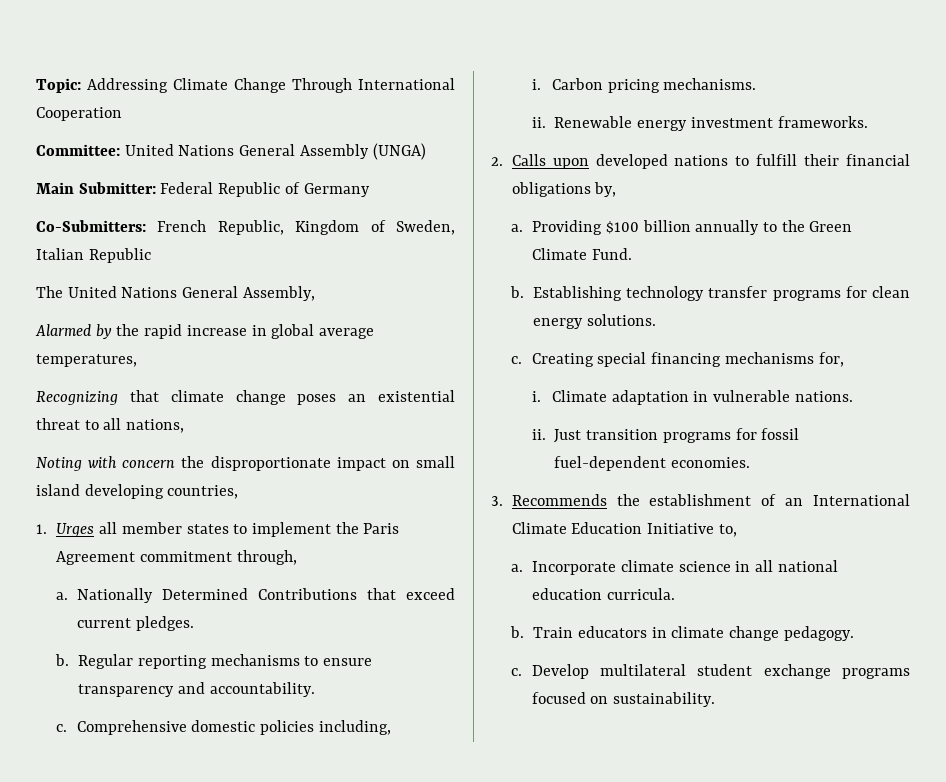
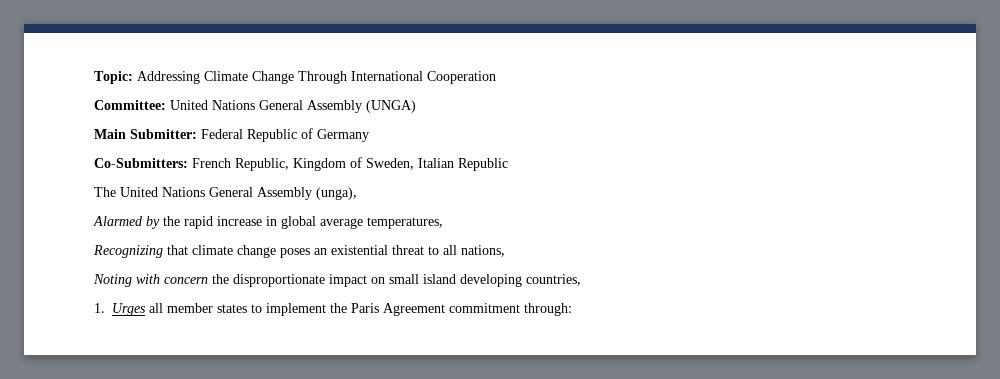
[242,286,315,301] Assembly, -> [257,187,357,200] Assembly (unga),
[236,550,297,565] [56,588,456,603] [77,616,194,631] [55,654,372,669] [78,682,315,697] [56,720,391,735] [531,78,757,93] [531,116,868,131] [491,154,910,169] [511,182,617,197] [511,220,853,235] [532,248,632,260] [510,286,910,301] [533,314,656,329] [511,352,844,367] [531,390,853,405] [531,428,800,443] [554,456,751,471] [491,494,910,506] [511,522,737,537] [511,560,838,575] [532,588,675,600] [510,626,854,641] [511,664,910,679] [531,692,716,707] through, // a. Nationally Determined Contributions that exceed current pledges. // b. Regular reporting mechanisms to ensure transparency and accountability. // c. Comprehensive domestic policies including, // i. Carbon pricing mechanisms. // ii. Renewable energy investment frameworks. // 2. Calls upon developed nations to fulfill their financial obligations by, // a. Providing $100 billion annually to the Green Climate Fund. // b. Establishing technology transfer programs for clean energy solutions. // c. Creating special financing mechanisms for, // i. Climate adaptation in vulnerable nations. // ii. Just transition programs for fossil fuel-dependent economies. // 3. Recommends the establishment of an International Climate Education Initiative to, // a. Incorporate climate science in all national education curricula. // b. Train educators in climate change pedagogy. // c. Develop multilateral student exchange programs focused on sustainability. -> [524,303,572,316] through:

